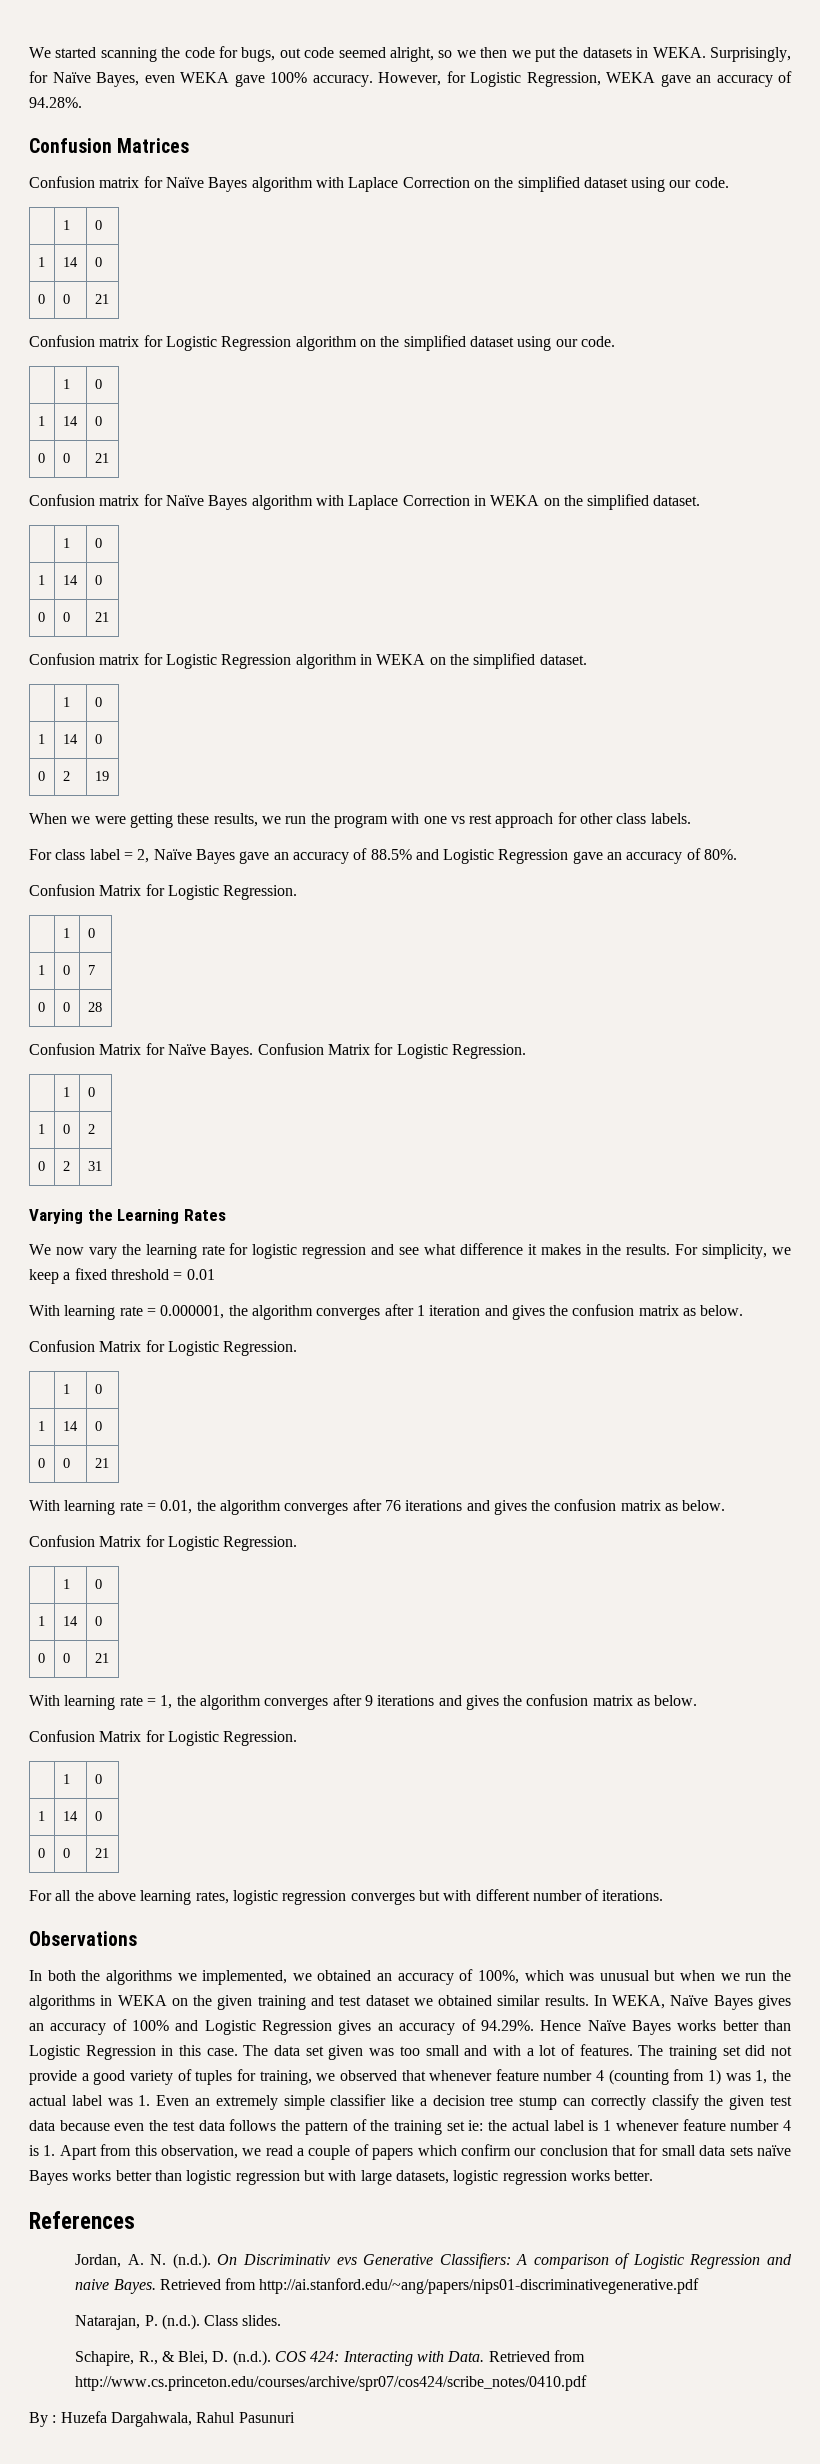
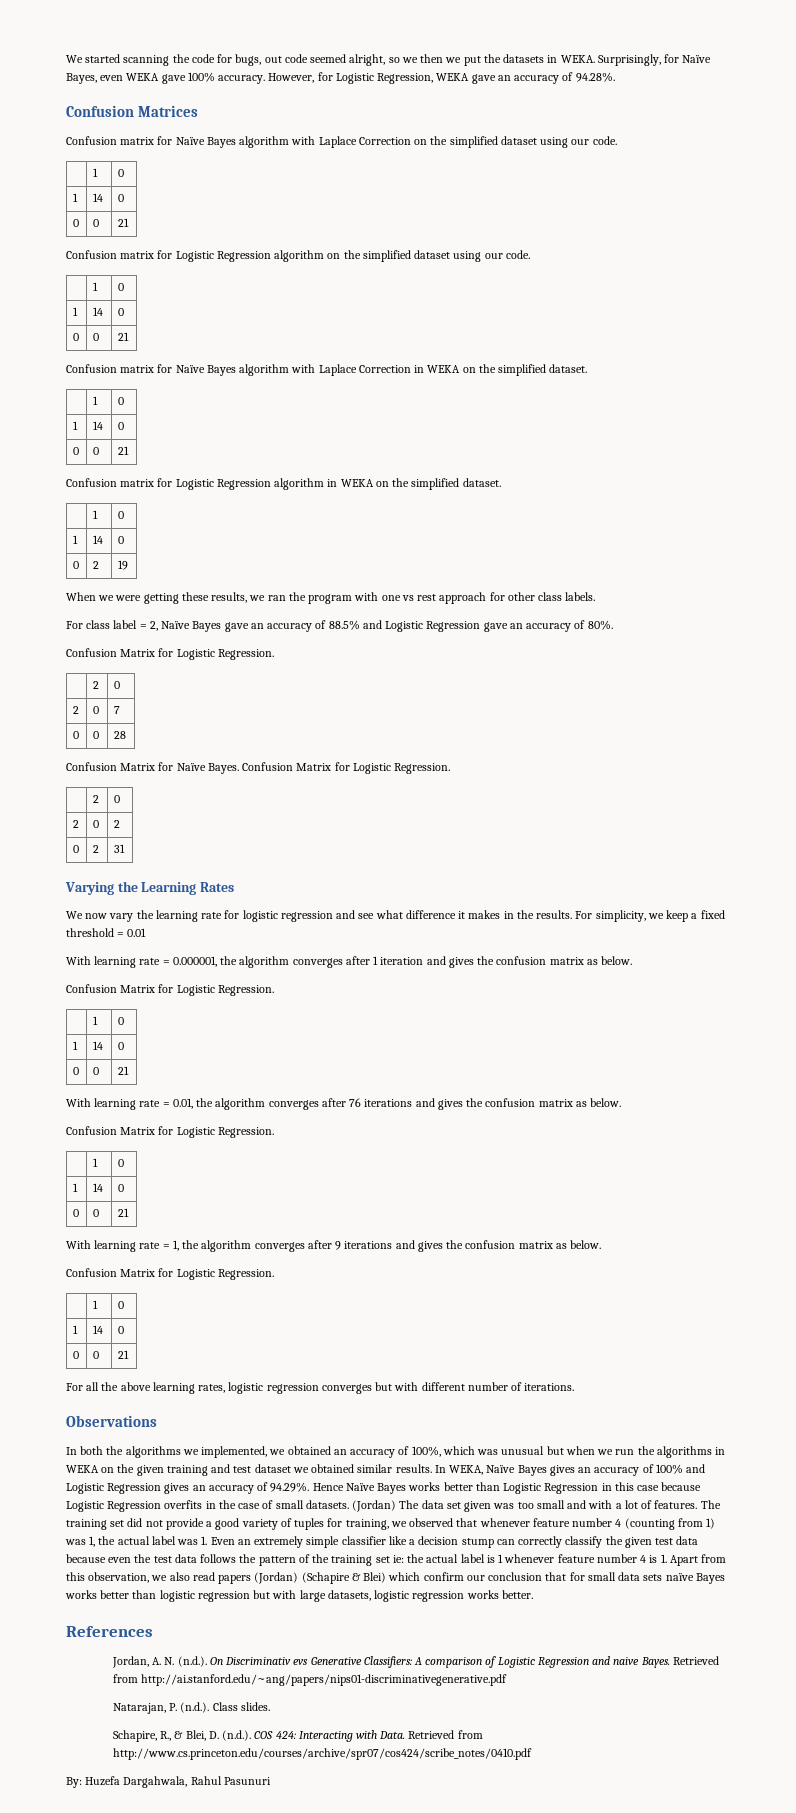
[285,816,307,824] run -> [267,595,286,601] ran
[62,928,70,938] [87,928,95,938] [37,965,45,975] 1 | 0 // 1 -> [92,681,99,689] [113,681,120,689] [72,706,79,714] 2 | 0 // 2
[62,1087,70,1097] [87,1087,95,1097] [37,1124,45,1134] 1 | 0 // 1 -> [92,795,99,803] [113,795,120,803] [72,820,79,828] 2 | 0 // 2
[206,2048,238,2056] case. -> [637,1482,702,1491] [66,1500,397,1512] case because Logistic Regression overfits in the case of small datasets. (Jordan)
[490,2096,514,2106] tree -> (459, 1540) none
[265,2144,414,2160] read a couple of papers -> [169,1572,387,1584] also read papers (Jordan) (Schapire & Blei)
[29,2412,57,2427] By : -> [66,1777,82,1788] By:

